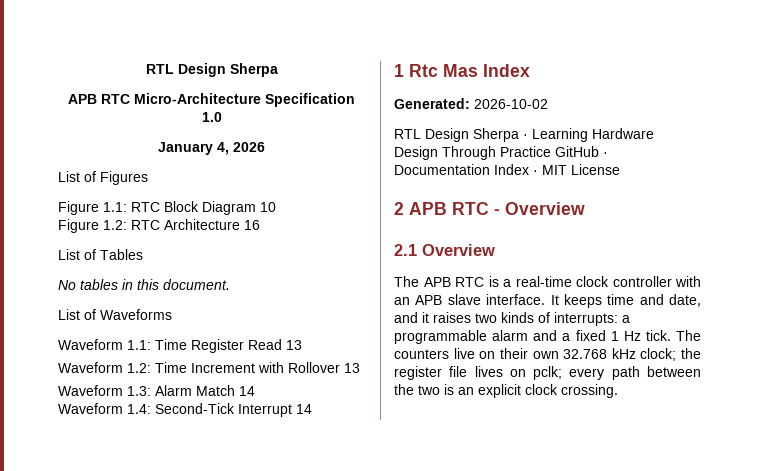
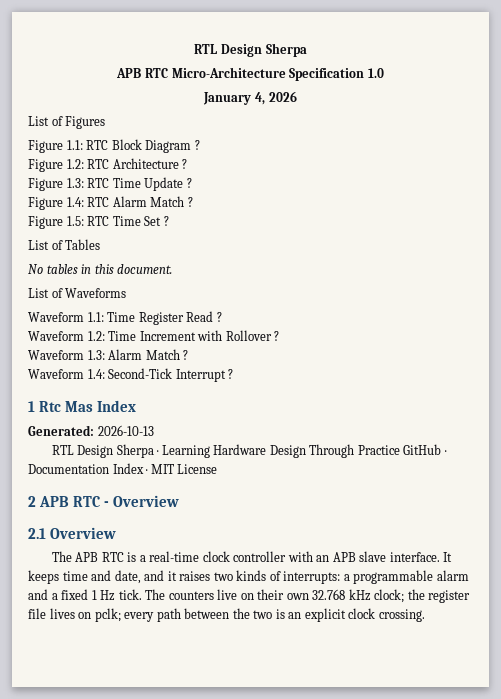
[260,202,276,212] 10 -> [194,140,200,150] ?
[244,220,260,230] 16 -> [182,159,188,169] [28,177,192,191] [28,196,193,210] [28,216,169,229] ? // Figure 1.3: RTC Time Update ? // Figure 1.4: RTC Alarm Match ? // Figure 1.5: RTC Time Set ?
[286,340,302,350] 13 -> [216,312,222,322] ?
[344,363,360,373] 13 -> [274,331,280,341] ?
[239,386,255,396] 14 -> [183,350,189,360] ?
[296,404,312,414] 14 -> [228,369,234,379] ?
[474,99,548,109] 2026-10-02 -> [97,425,154,436] 2026-10-13

